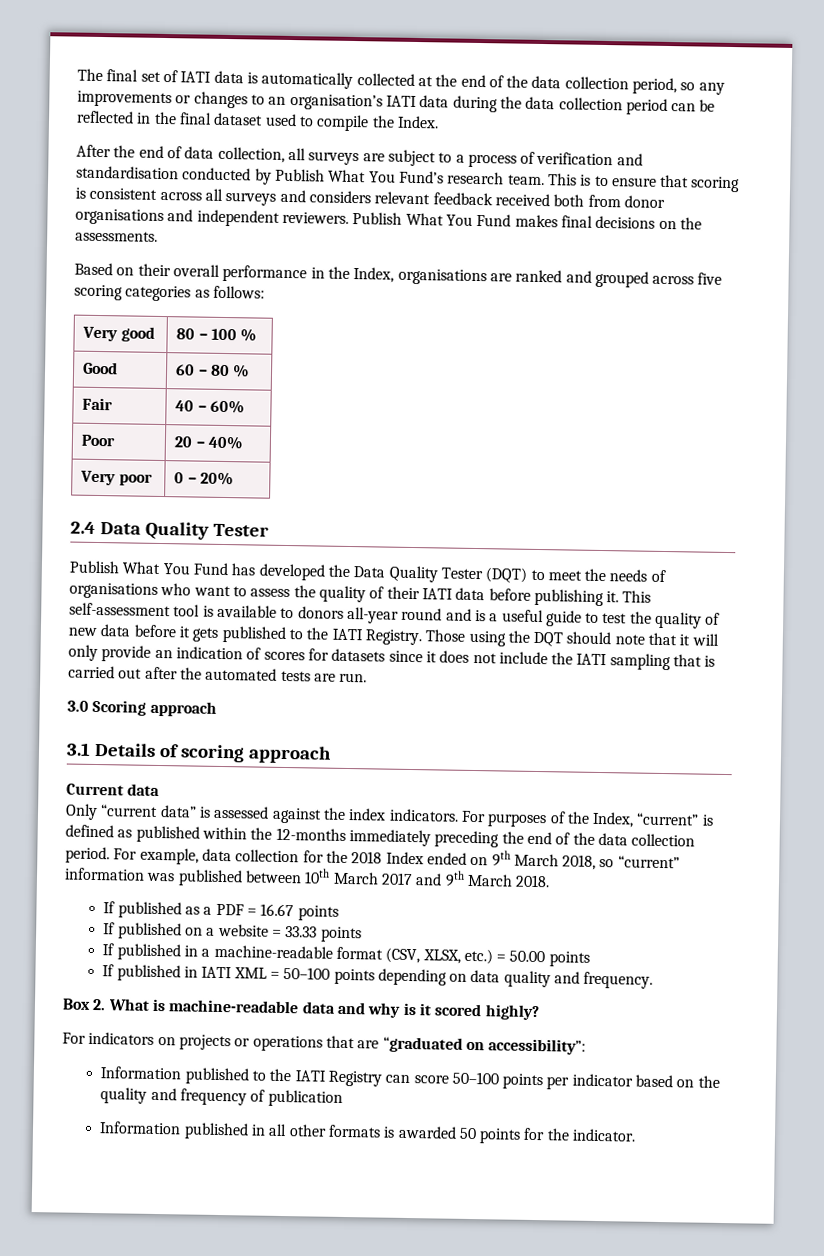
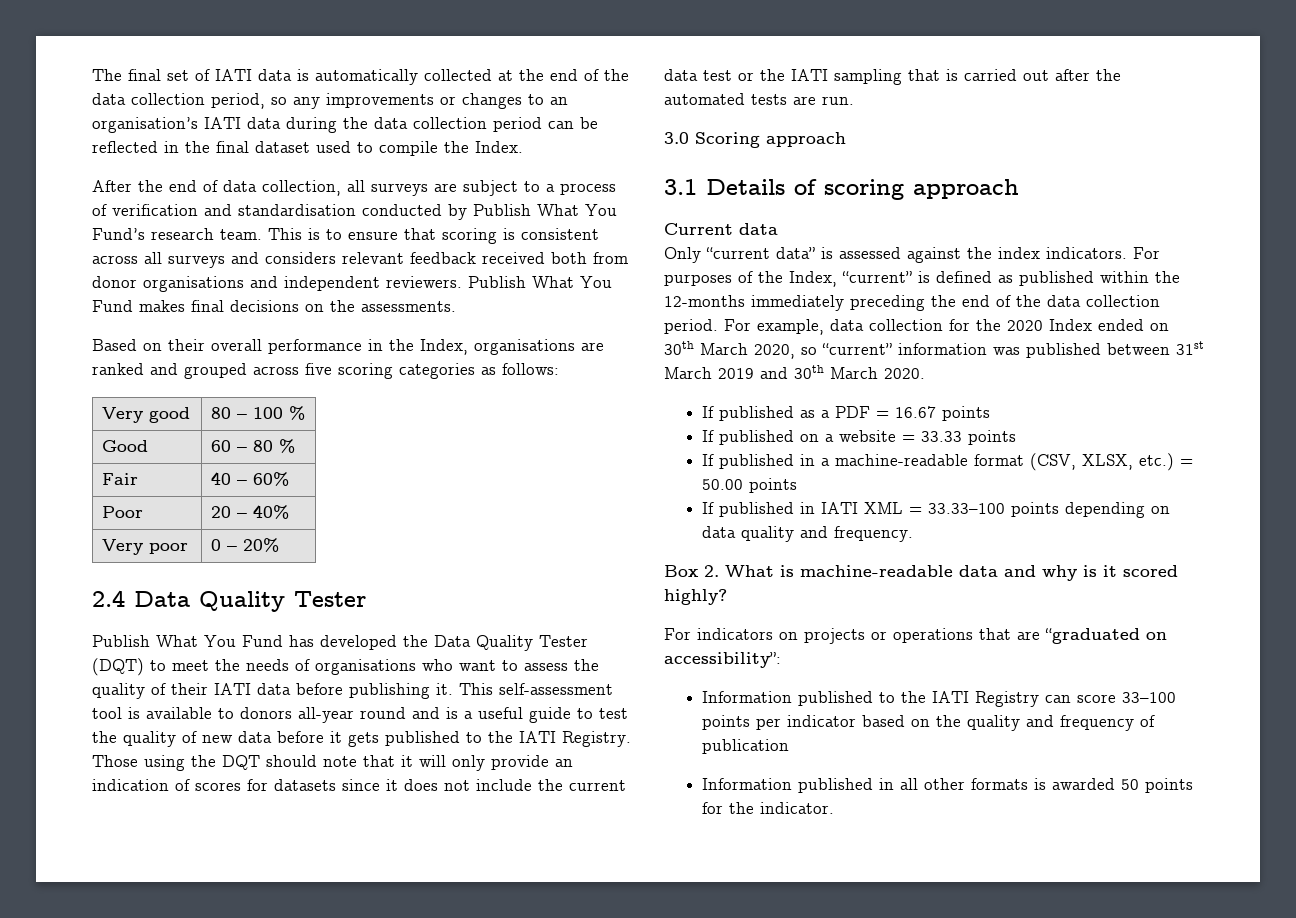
(574, 658) none -> [569,780,626,791] [664,69,785,81] current data test or the
[351,851,383,864] 2018 -> [1007,320,1043,331] 2020
[491,850,597,870] 9th March 2018, -> [664,341,795,359] 30th March 2020,
[304,868,551,888] 10th March 2017 and 9th March 2018. -> [1176,341,1204,355] [664,365,925,379] 31st March 2019 and 30th March 2020.
[283,967,331,980] 50–100 -> [928,503,1006,514] 33.33–100
[451,1071,499,1085] 50–100 -> [1122,692,1177,703] 33–100

